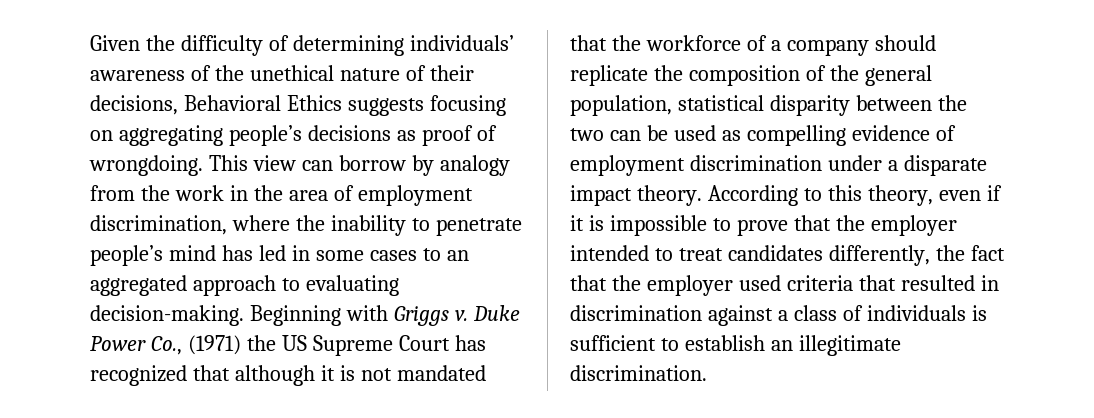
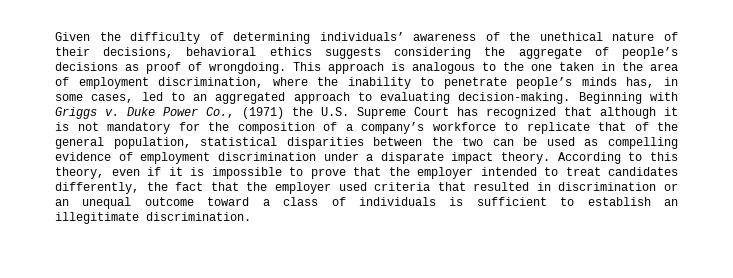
[183,95,506,116] [90,125,223,146] Behavioral Ethics suggests focusing on aggregating -> [186,47,609,59] behavioral ethics suggests considering the aggregate of
[252,155,510,176] [90,185,224,201] view can borrow by analogy from the work -> [328,62,594,74] approach is analogous to the one taken
[168,245,417,261] mind has led in some cases -> [581,77,678,88] [55,92,163,103] minds has, in some cases, led
[281,335,307,351] US -> [321,107,349,116] U.S.
[396,365,486,381] [570,35,936,56] [570,65,800,86] mandated that the workforce of a company should replicate the composition -> [107,122,626,134] mandatory for the composition of a company’s workforce to replicate that
[769,95,850,116] disparity -> [286,137,364,149] disparities
[707,305,773,326] against -> [663,183,678,191] [55,197,250,209] or an unequal outcome toward

